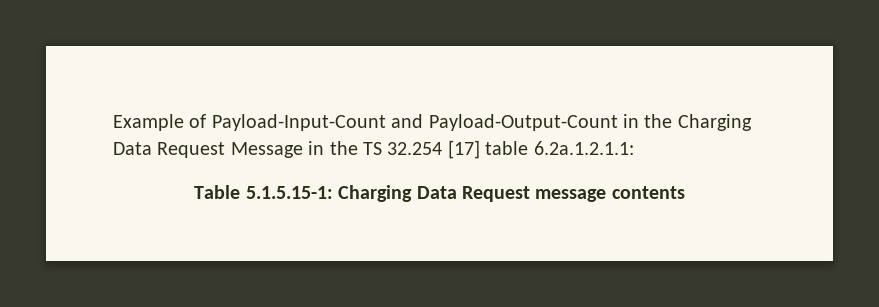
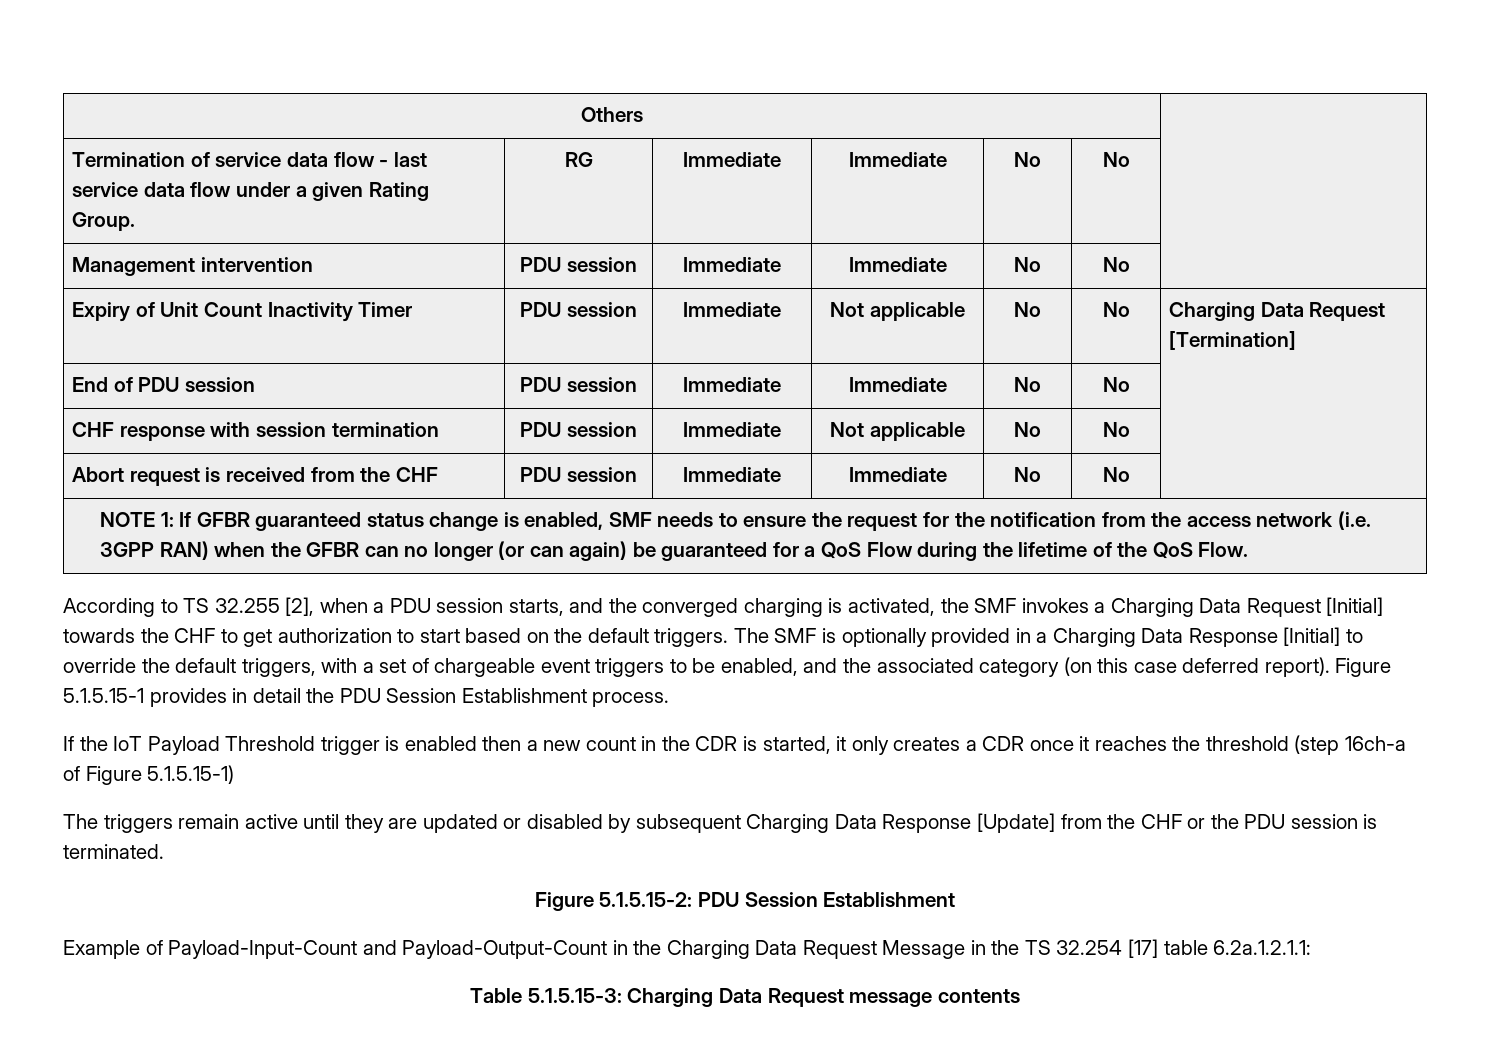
(113, 122) none -> [581,107,643,122] [72,152,427,167] [72,182,429,201] [72,212,136,231] [564,152,593,167] [683,152,781,167] [848,152,947,167] [1014,152,1041,167] [1102,152,1130,167] [72,257,313,276] [520,257,637,272] [683,257,781,272] [848,257,947,272] [1014,257,1041,272] [1102,257,1130,272] [72,302,413,322] [520,302,637,317] [683,302,781,317] [830,302,965,321] [1014,302,1041,317] [1102,302,1130,317] [1169,302,1386,321] [1169,331,1297,350] [72,377,255,392] [520,377,637,392] [683,377,781,392] [848,377,947,392] [1014,377,1041,392] [1102,377,1130,392] [72,422,439,441] [520,422,637,437] [683,422,781,437] [830,422,965,441] [1014,422,1041,437] [1102,422,1130,437] [72,467,438,486] [520,467,637,482] [683,467,781,482] [848,467,947,482] [1014,467,1041,482] [1102,467,1130,482] [99,511,1371,531] [99,541,1249,561] [63,597,1384,617] [63,627,1363,647] [63,657,1392,677] [63,688,670,707] [63,735,1406,755] [63,765,235,785] [63,813,1378,833] [63,844,164,859] [534,892,956,911] Others | // Termination of service data flow - last service data flow under a given Rating Group. | RG | Immediate | Immediate | No | No | // Management intervention | PDU session | Immediate | Immediate | No | No | // Expiry of Unit Count Inactivity Timer | PDU session | Immediate | Not applicable | No | No | Charging Data Request [Termination] // End of PDU session | PDU session | Immediate | Immediate | No | No | // CHF response with session termination | PDU session | Immediate | Not applicable | No | No | // Abort request is received from the CHF | PDU session | Immediate | Immediate | No | No | // NOTE 1: If GFBR guaranteed status change is enabled, SMF needs to ensure the request for the notification from the access network (i.e. 3GPP RAN) when the GFBR can no longer (or can again) be guaranteed for a QoS Flow during the lifetime of the QoS Flow. // According to TS 32.255 [2], when a PDU session starts, and the converged charging is activated, the SMF invokes a Charging Data Request [Initial] towards the CHF to get authorization to start based on the default triggers. The SMF is optionally provided in a Charging Data Response [Initial] to override the default triggers, with a set of chargeable event triggers to be enabled, and the associated category (on this case deferred report). Figure 5.1.5.15-1 provides in detail the PDU Session Establishment process. // If the IoT Payload Threshold trigger is enabled then a new count in the CDR is started, it only creates a CDR once it reaches the threshold (step 16ch-a of Figure 5.1.5.15-1) // The triggers remain active until they are updated or disabled by subsequent Charging Data Response [Update] from the CHF or the PDU session is terminated. // Figure 5.1.5.15-2: PDU Session Establishment //
[245,186,333,199] 5.1.5.15-1: -> [527,988,622,1003] 5.1.5.15-3:

